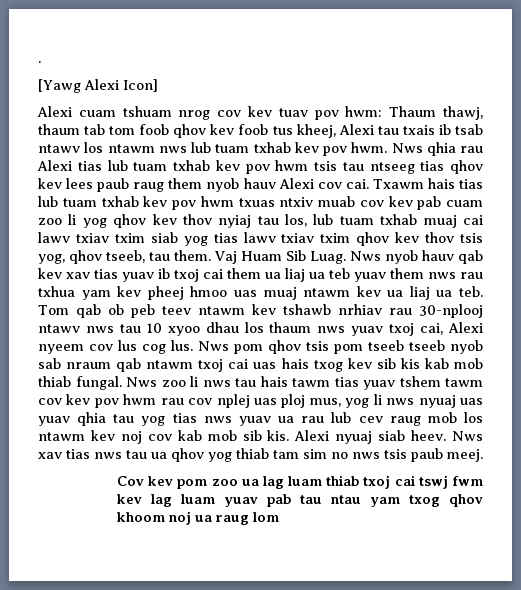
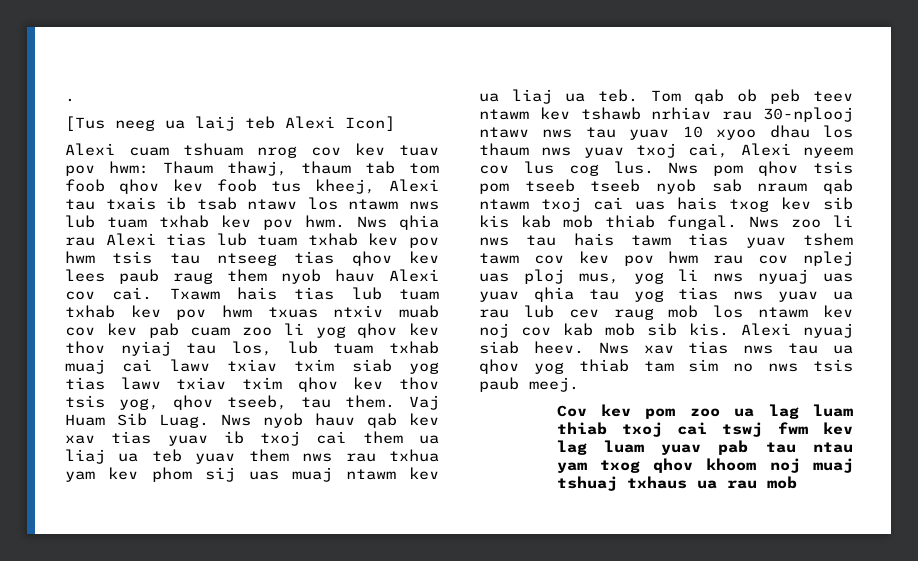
[38,79,81,93] [Yawg -> [65,116,275,131] [Tus neeg ua laij teb
[147,286,228,300] pheej hmoo -> [151,467,236,482] phom sij
(141, 328) none -> [629,129,670,140] yuav
[195,512,280,525] ua raug lom -> [813,458,853,473] [556,476,797,491] muaj tshuaj txhaus ua rau mob

